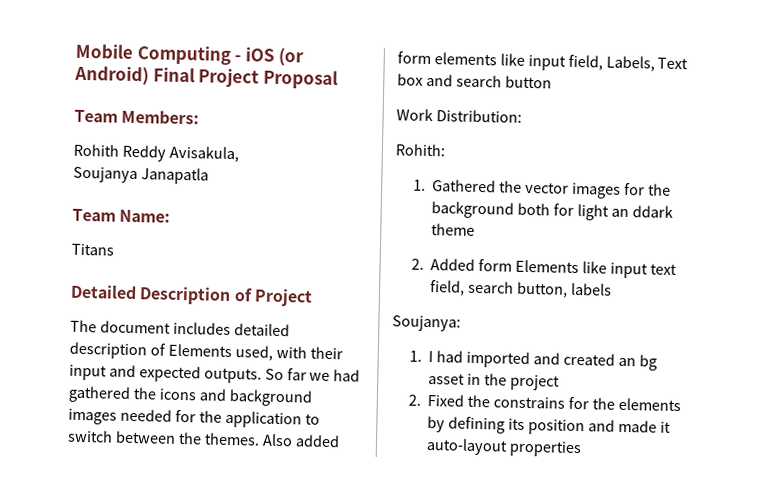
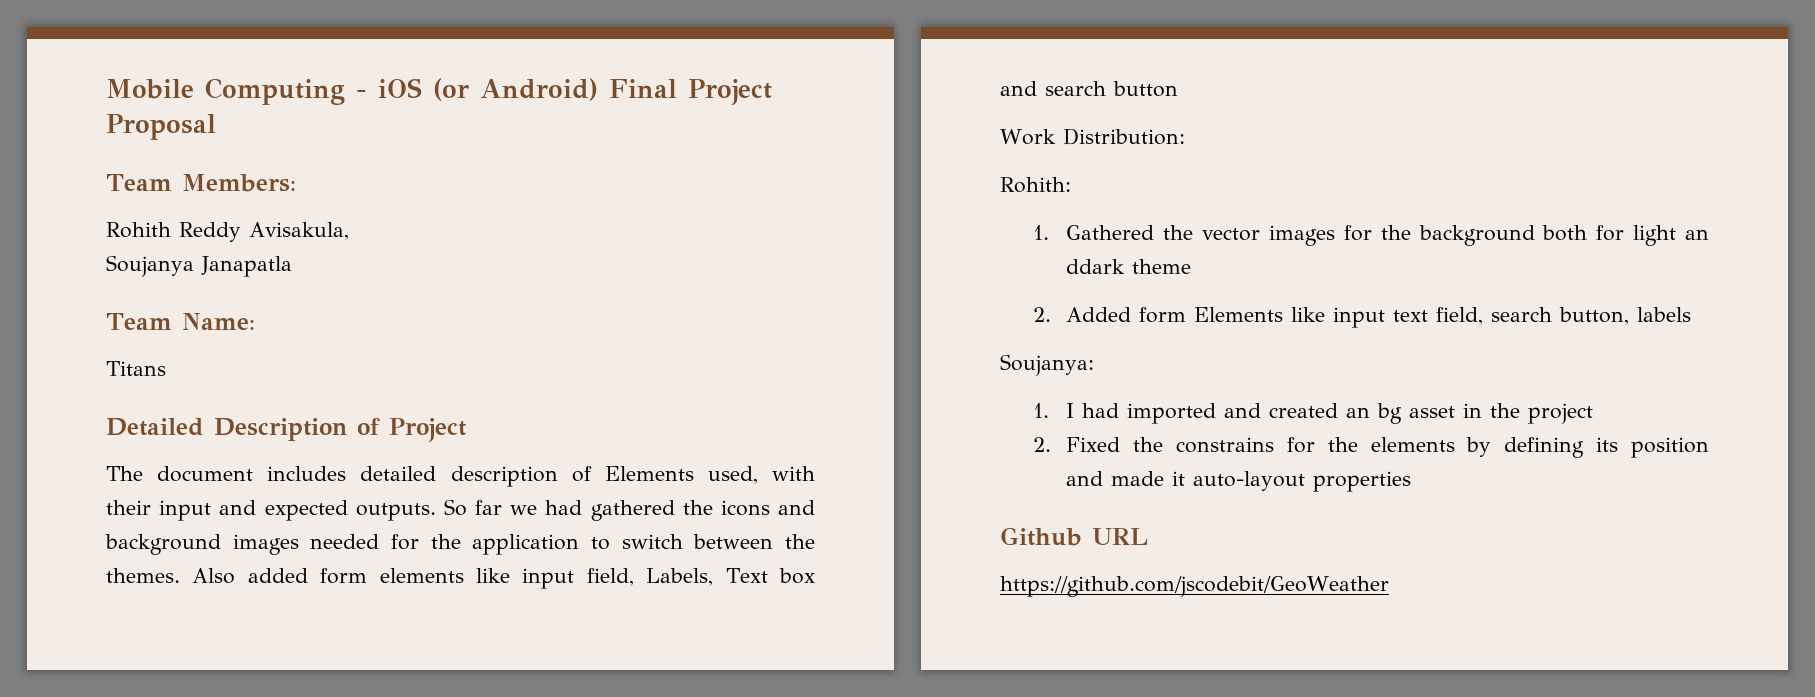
(583, 449) none -> [1000,527,1148,546] [1000,576,1389,597] // Github URL // https://github.com/jscodebit/GeoWeather

